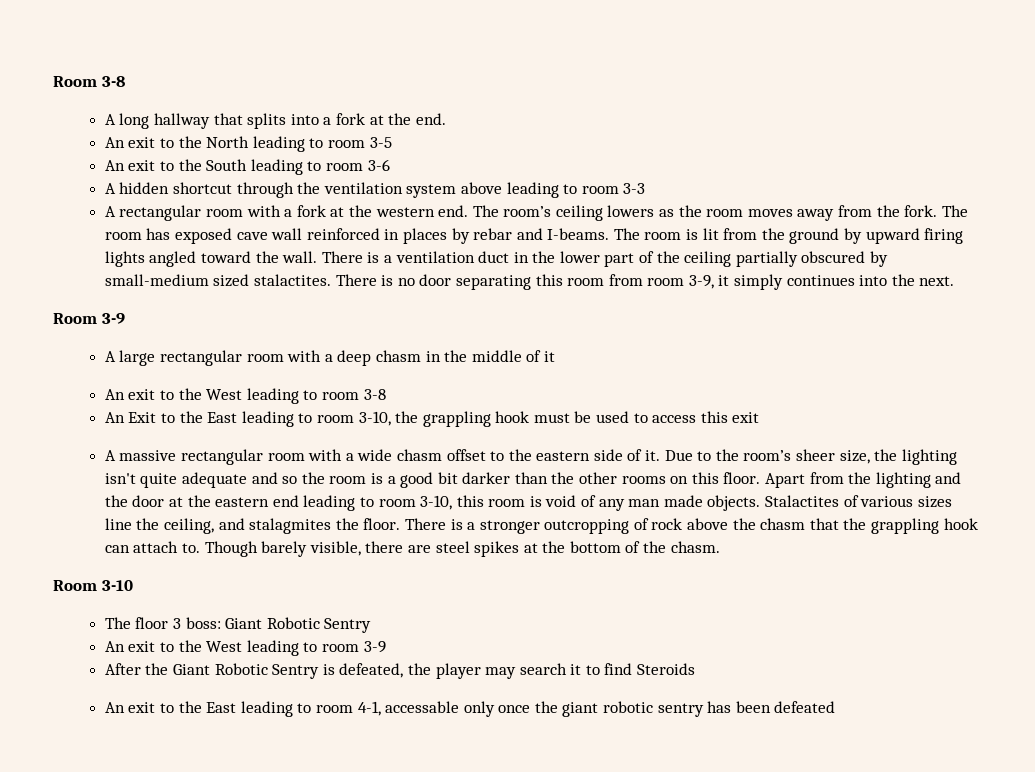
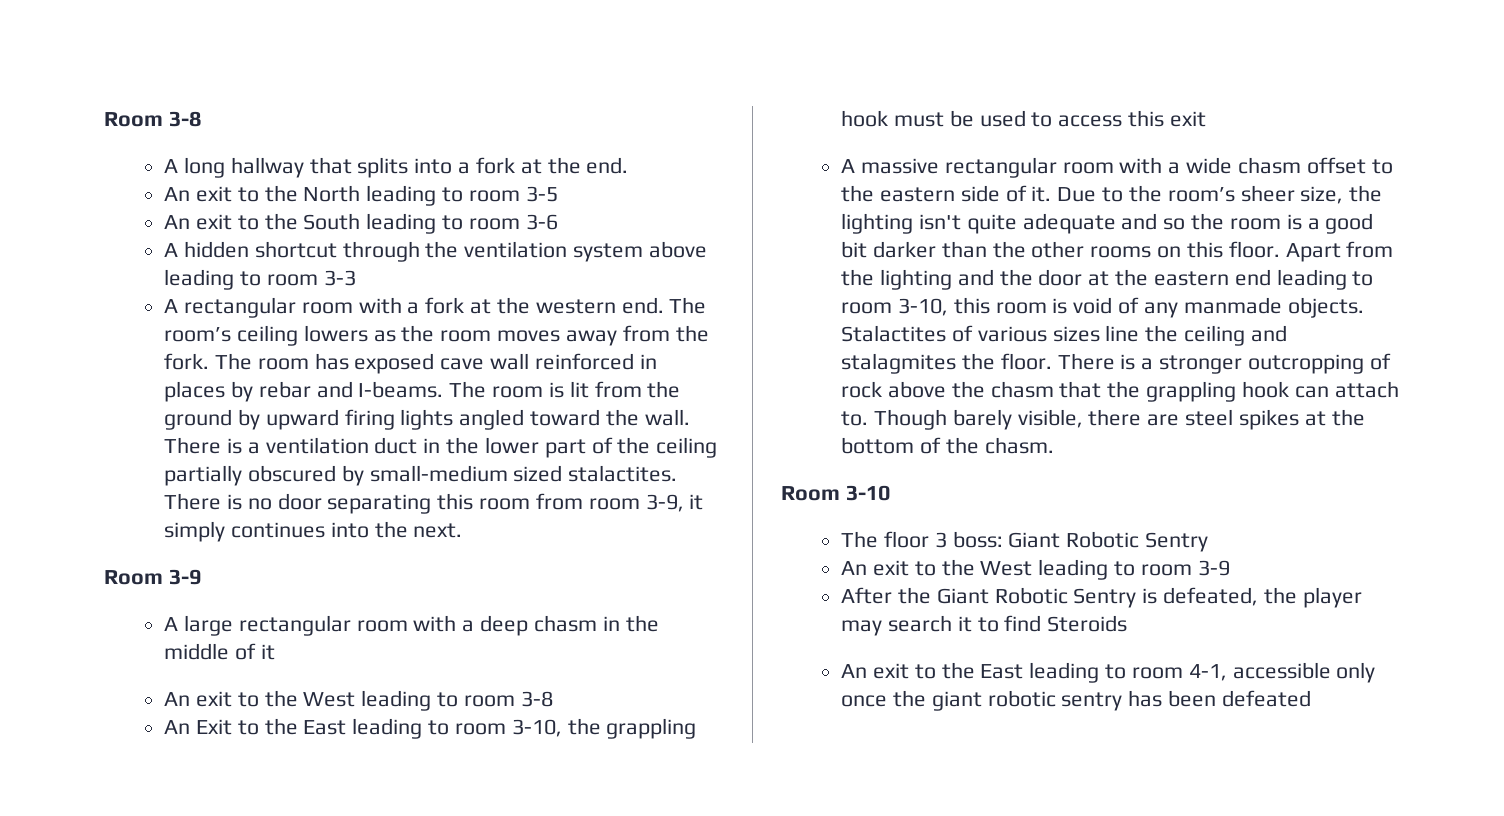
[628,495,703,507] man made -> [1183,297,1282,314] manmade
[163,518,214,534] ceiling, -> [1184,325,1246,346] ceiling
[385,701,460,713] accessable -> [1232,662,1331,679] accessible

